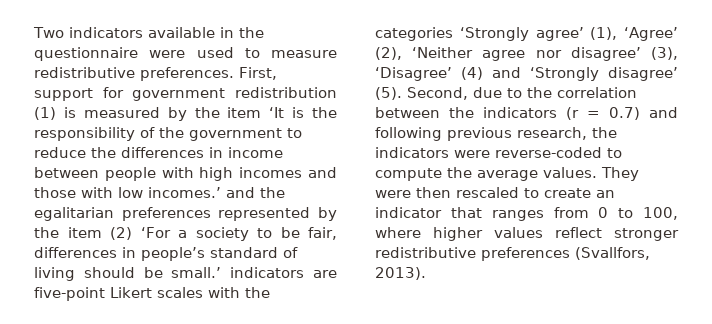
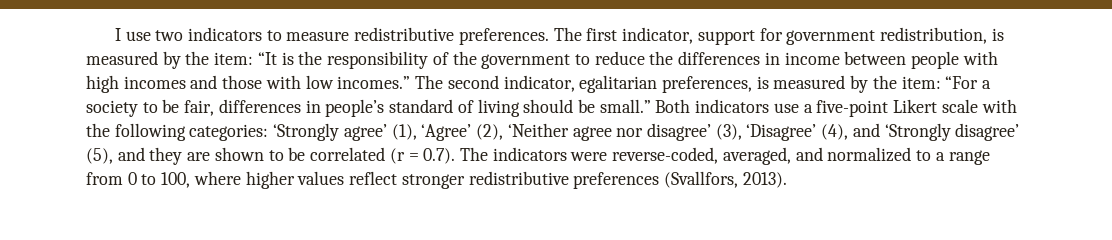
[33,27,264,38] [34,47,234,61] Two indicators available in the questionnaire were used -> [114,27,262,41] I use two indicators
[239,67,277,80] First, -> [553,27,694,44] The first indicator,
[235,87,337,98] [34,107,285,121] redistribution (1) is measured by the item ‘It -> [879,27,1004,44] [86,51,277,69] redistribution, is measured by the item: “It
[148,187,285,198] [34,207,338,221] [34,227,171,240] incomes.’ and the egalitarian preferences represented by the item (2) ‘For -> [337,75,979,93] incomes.” The second indicator, egalitarian preferences, is measured by the item: “For
[171,267,338,278] small.’ indicators are -> [599,99,813,113] small.” Both indicators use a
[157,287,203,298] scales -> [941,99,978,113] scale
[375,27,453,41] categories -> [114,123,269,141] following categories:
[461,67,483,80] (4) -> [821,124,849,140] (4),
[375,87,637,100] [375,107,678,120] [375,127,617,141] [375,147,622,158] [375,167,639,181] [375,187,615,198] [375,207,544,221] (5). Second, due to the correlation between the indicators (r = 0.7) and following previous research, the indicators were reverse-coded to compute the average values. They were then rescaled to create an indicator that ranges -> [86,147,990,165] (5), and they are shown to be correlated (r = 0.7). The indicators were reverse-coded, averaged, and normalized to a range

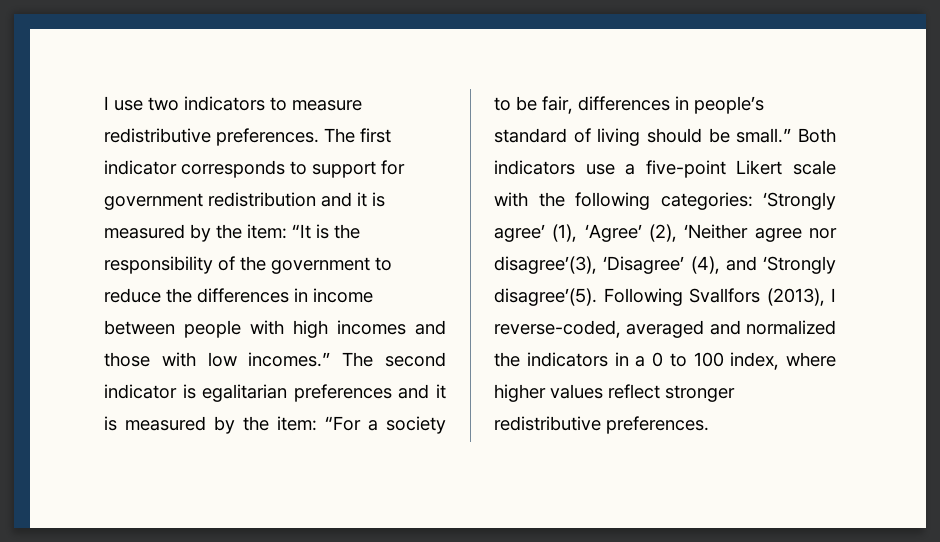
[622,27,987,45] indicator, support for government redistribution, -> [104,160,405,178] [104,192,367,210] indicator corresponds to support for government redistribution and it
[503,75,752,93] indicator, egalitarian preferences, -> [104,384,446,402] indicator is egalitarian preferences and it
[646,123,742,141] disagree’ (3), -> [494,256,597,274] disagree’(3),
[955,123,1020,141] [86,147,990,165] [86,172,191,188] disagree’ (5), and they are shown to be correlated (r = 0.7). The indicators were reverse-coded, averaged, and normalized to a range from 0 to 100, -> [494,288,836,306] [494,320,836,338] [494,352,780,370] disagree’(5). Following Svallfors (2013), I reverse-coded, averaged and normalized the indicators in a 0 to 100 index,
[573,171,787,189] preferences (Svallfors, 2013). -> [606,416,709,434] preferences.

